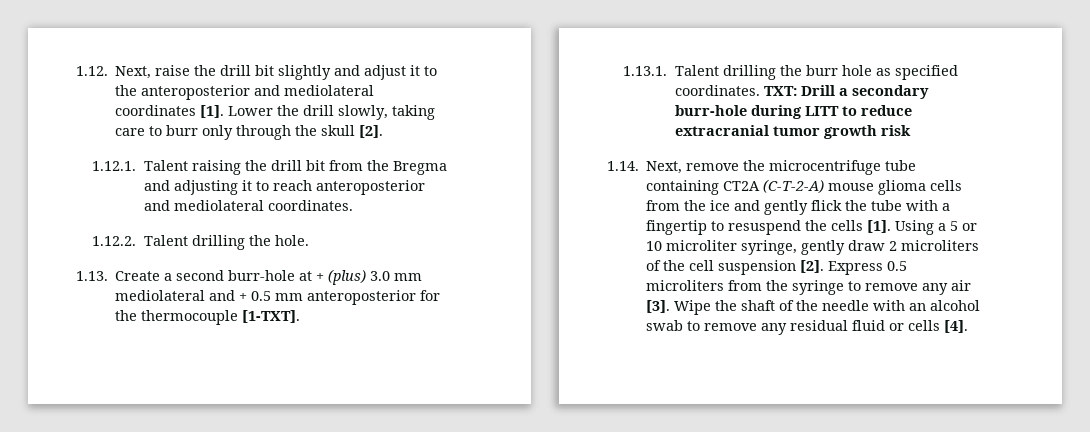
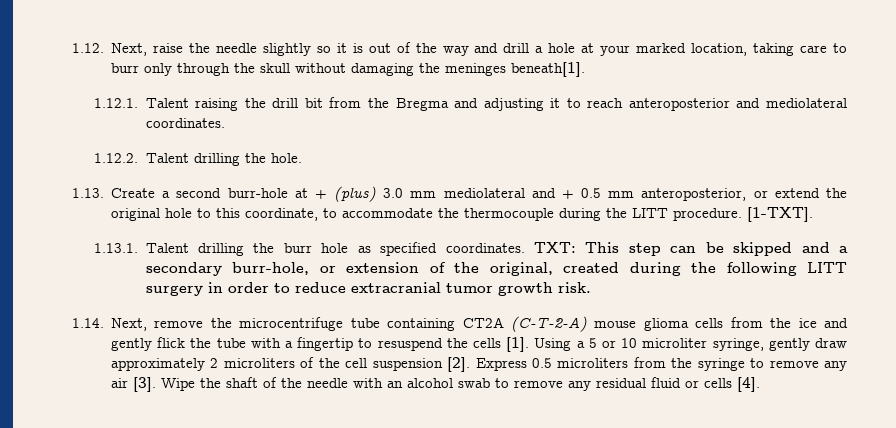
[219,65,437,80] [114,85,374,100] [114,105,388,120] drill bit slightly and adjust it to the anteroposterior and mediolateral coordinates [1]. Lower the drill slowly, -> [215,42,748,56] needle slightly so it is out of the way and drill a hole at your marked location,
[358,125,383,138] [2]. -> [295,62,586,77] without damaging the meninges beneath[1].
[306,290,440,305] [114,310,238,325] anteroposterior for the thermocouple -> [641,188,847,201] [111,208,743,221] anteroposterior, or extend the original hole to this coordinate, to accommodate the thermocouple during the LITT procedure.
[800,85,929,99] [674,105,839,119] Drill a secondary burr-hole during LITT -> [585,242,849,256] [145,262,847,276] [145,282,269,296] This step can be skipped and a secondary burr-hole, or extension of the original, created during the following LITT surgery in order
[880,125,911,136] risk -> [557,282,591,293] risk.
(885, 245) none -> [111,358,206,371] approximately

